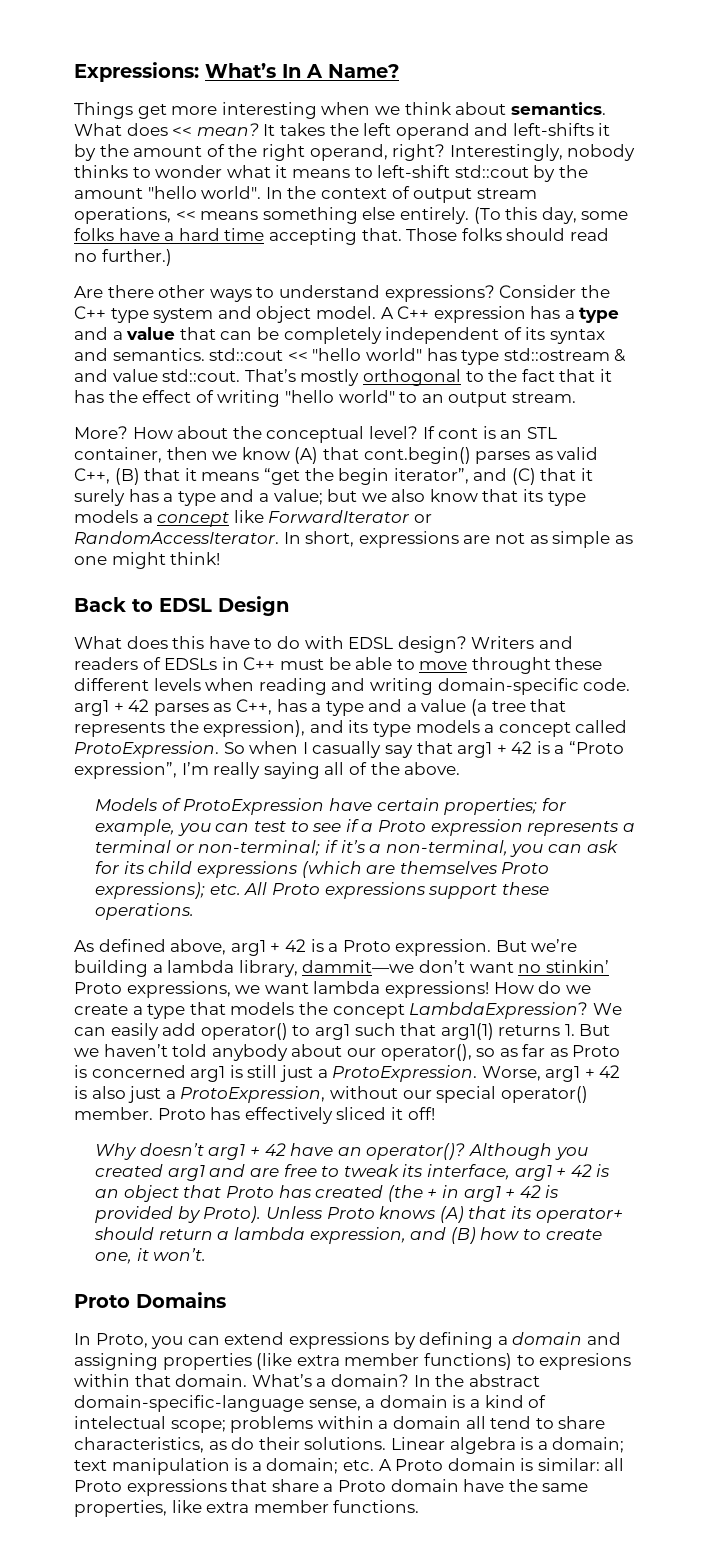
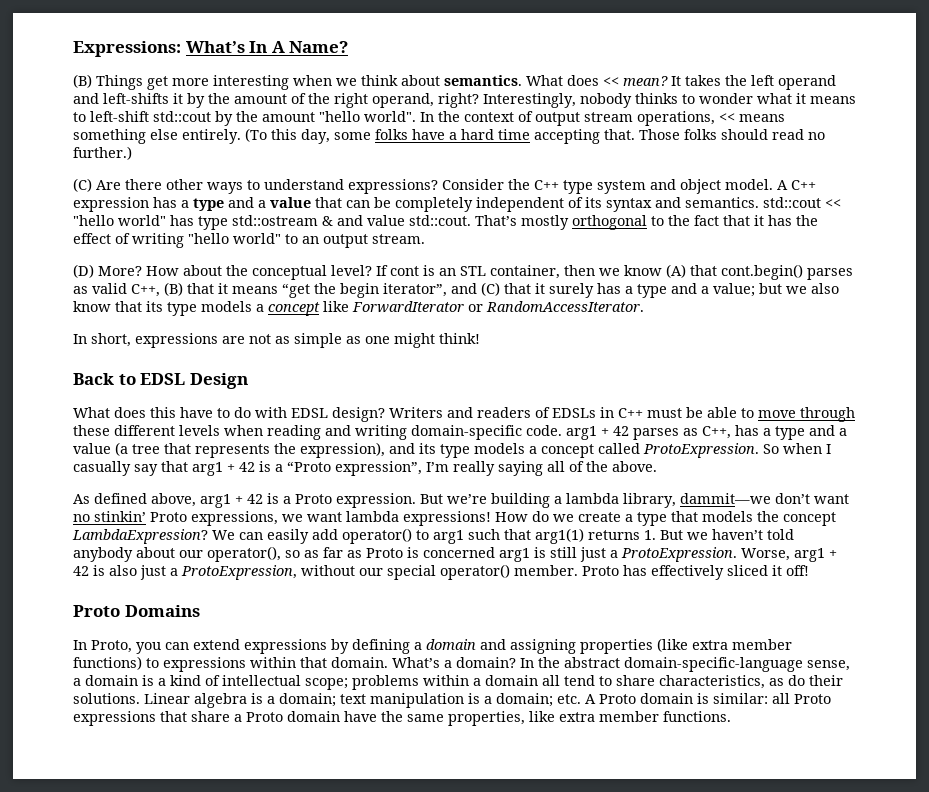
(399, 71) none -> [73,74,92,88] (B)
(172, 257) none -> [73,178,92,192] (C)
(576, 397) none -> [73,264,94,278] (D)
(279, 537) none -> (644, 306) //
[471,657,551,674] throught -> [800,407,855,422] through
[95,798,567,815] [95,819,635,836] [95,840,618,857] [95,861,550,878] [95,882,549,899] [95,903,195,920] // Models of ProtoExpression have certain properties; for example, you can test to see if a Proto expression represents a terminal or non-terminal; if it’s a non-terminal, you can ask for its child expressions (which are themselves Proto expressions); etc. All Proto expressions support these operations. -> (657, 466) none
[95,1143,588,1160] [95,1164,610,1181] [95,1185,559,1202] [95,1206,623,1223] [94,1227,602,1244] [95,1248,207,1264] // Why doesn’t arg1 + 42 have an operator()? Although you created arg1 and are free to tweak its interface, arg1 + 42 is an object that Proto has created (the + in arg1 + 42 is provided by Proto). Unless Proto knows (A) that its operator+ should return a lambda expression, and (B) how to create one, it won’t. -> (809, 570) none
[539,1353,632,1370] expresions -> [163,657,246,672] expressions
[74,1416,166,1429] intelectual -> [222,675,301,686] intellectual

